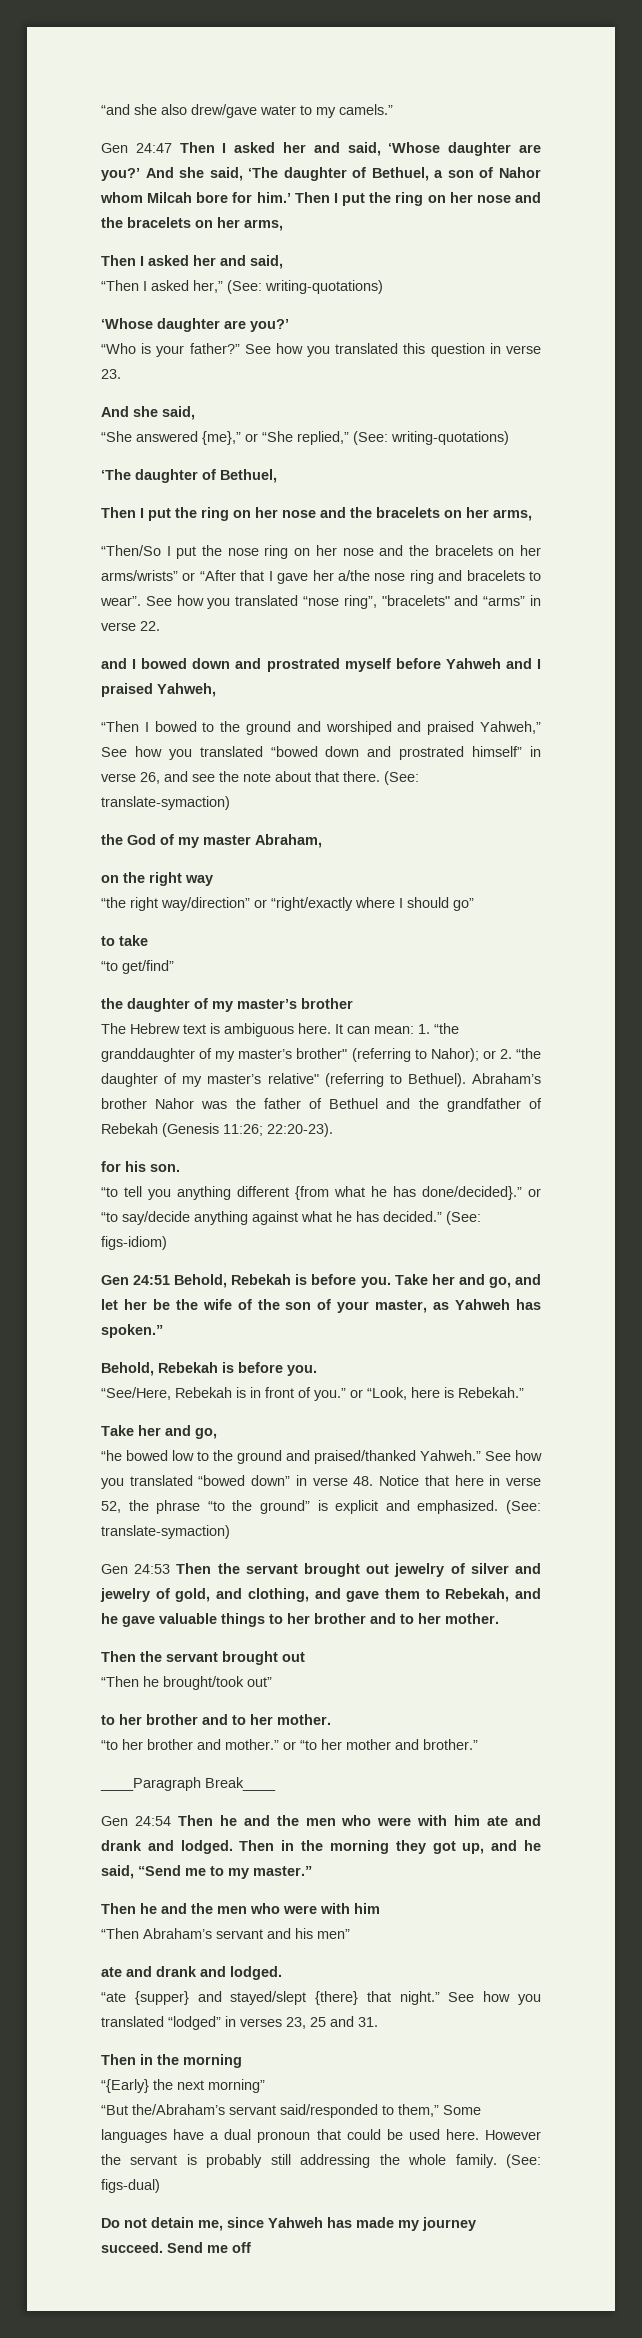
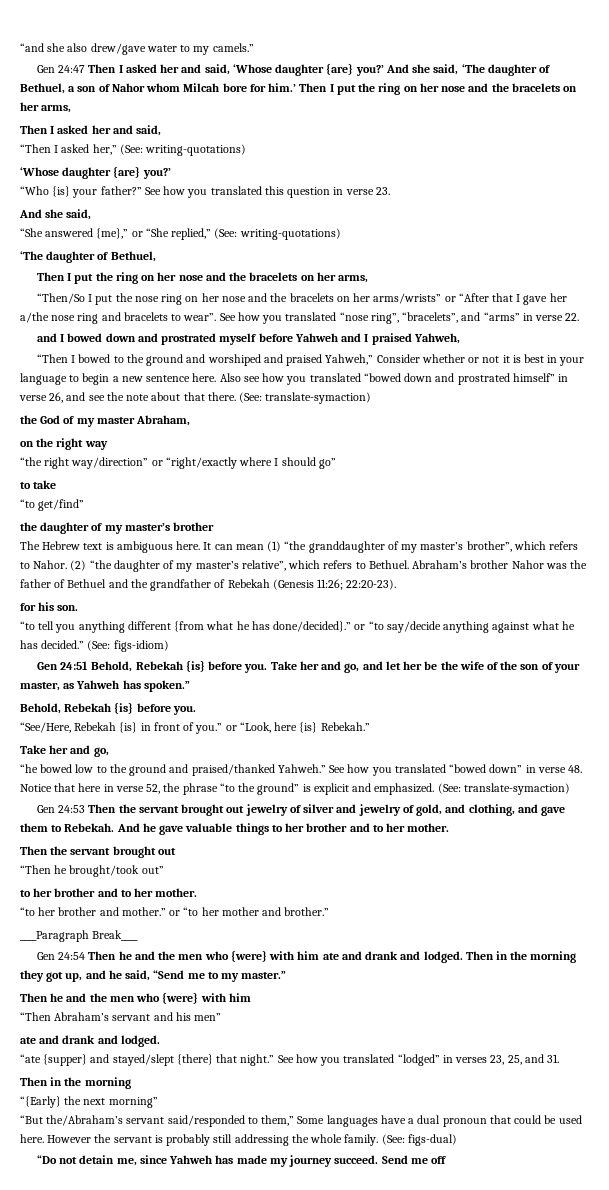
[519,144,541,153] are -> [326,63,354,75] {are}
[224,320,246,329] are -> [113,166,141,178] {are}
[141,343,152,354] is -> [52,186,71,197] {is}
[381,595,450,606] "bracelets" -> [402,312,459,323] “bracelets”,
[101,747,127,757] See -> [376,354,585,366] [20,373,260,385] Consider whether or not it is best in your language to begin a new sentence here. Also see
[374,1024,430,1034] mean: 1. -> [235,541,282,552] mean (1)
[296,1048,512,1062] brother" (referring to Nahor); or 2. -> [466,541,579,552] [20,560,87,571] brother”, which refers to Nahor. (2)
[267,1073,466,1087] relative" (referring to Bethuel). -> [241,560,409,571] relative”, which refers to Bethuel.
[295,1274,308,1285] is -> [185,660,205,672] {is}
[222,1362,234,1373] is -> [114,702,134,714] {is}
[236,1387,246,1398] is -> [119,722,138,733] {is}
[444,1387,454,1398] is -> [299,722,318,733] {is}
[445,1588,541,1602] Rebekah, and -> [64,823,140,832] Rebekah. And
[377,1817,412,1826] were -> [230,950,267,962] {were}
[283,1905,317,1914] were -> [162,992,199,1004] {were}
[310,2017,326,2027] 25 -> [507,1055,522,1065] 25,
[101,2218,120,2228] Do -> [36,1155,57,1164] “Do

